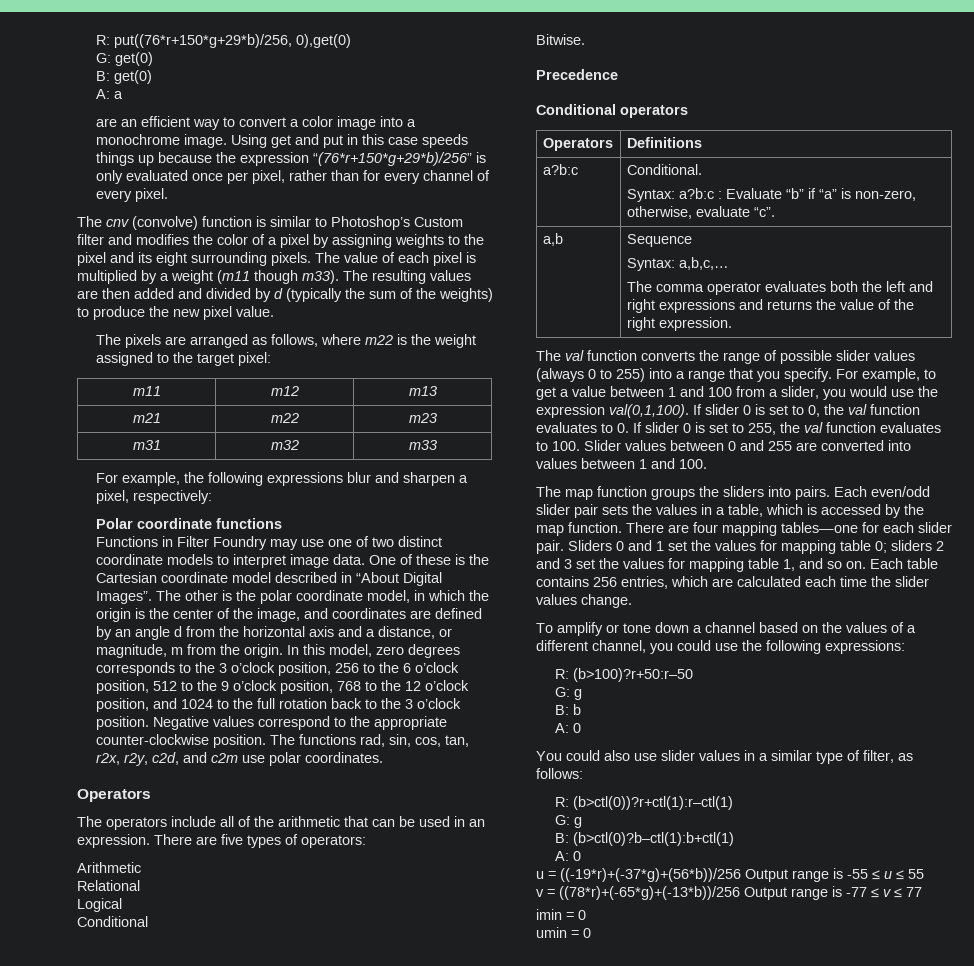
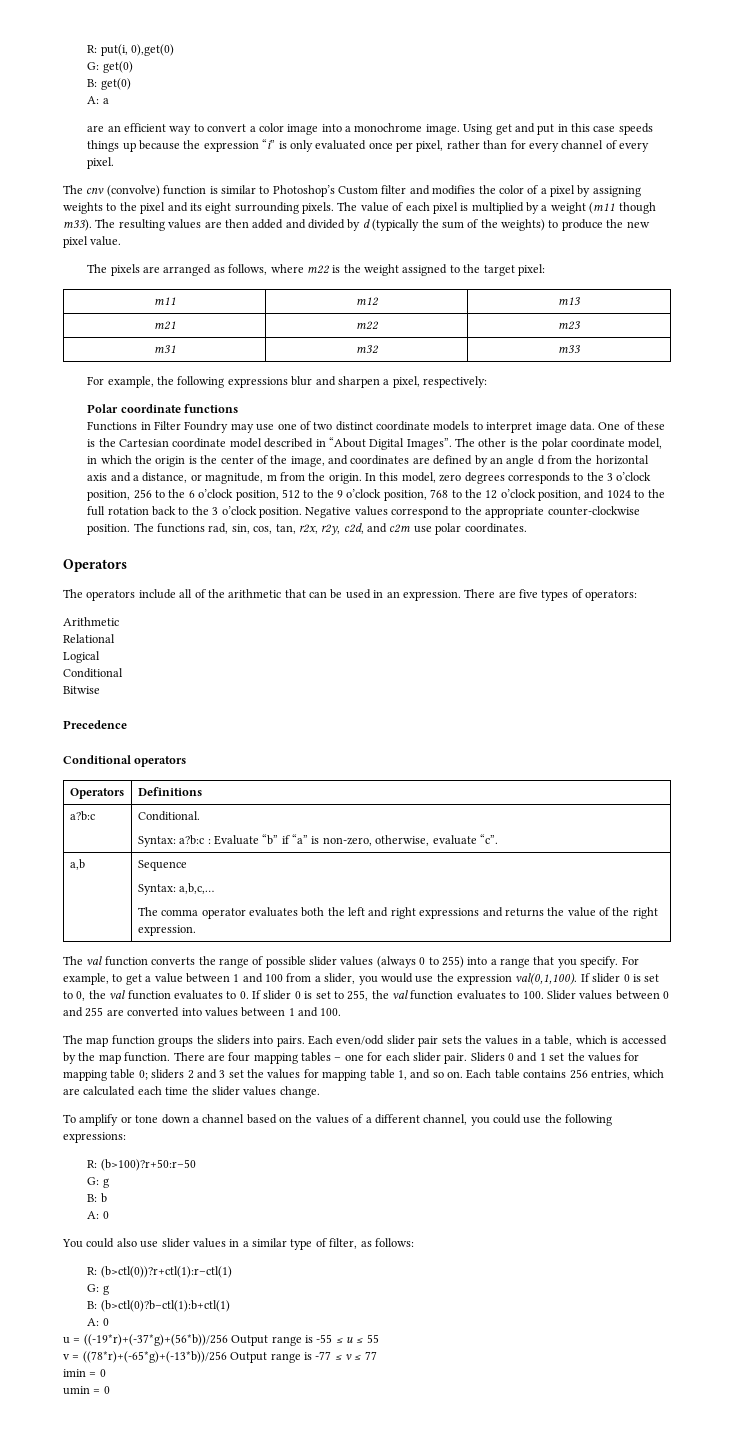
[96,34,293,48] R: put((76*r+150*g+29*b)/256, -> [87,44,128,56] R: put(i,
[313,152,473,166] “(76*r+150*g+29*b)/256” -> [262,139,276,149] “i”
[536,34,585,45] Bitwise. -> [63,686,100,694] Bitwise
[781,522,858,533] tables—one -> [301,1052,364,1062] tables – one

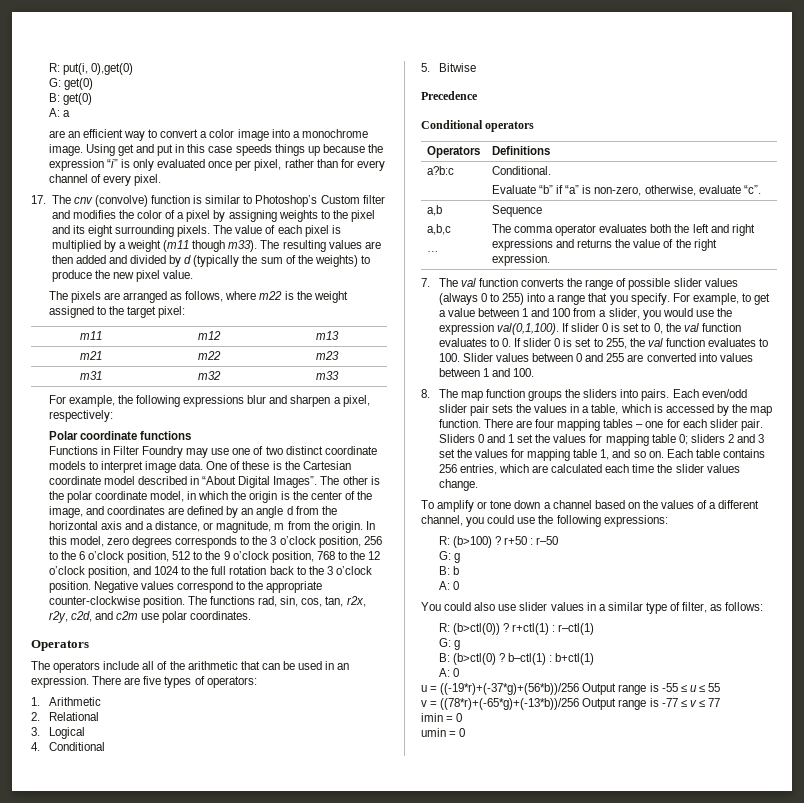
(115, 163) none -> [31,195,46,204] 17.
(638, 595) none -> [31,697,40,706] 1.
(119, 621) none -> [31,712,40,721] 2.
(115, 638) none -> [31,727,40,736] 3.
(100, 657) none -> [31,742,40,751] 4.
(123, 673) none -> [421,63,430,72] 5.
[137,835,211,847] Syntax: a?b:c : -> (551, 170) none
(85, 864) none -> [426,224,451,235] [426,251,439,252] // a,b,c // …
[137,883,215,895] // Syntax: a,b,c,… -> (542, 211) none
(196, 930) none -> [421,278,430,287] 7.
(342, 1012) none -> [421,389,430,398] 8.
[100,1159,196,1171] (b>100)?r+50:r–50 -> [452,536,559,548] (b>100) ? r+50 : r–50
[100,1266,232,1278] [87,1284,109,1295] [87,1300,230,1312] (b>ctl(0))?r+ctl(1):r–ctl(1) // G: g // B: (b>ctl(0)?b–ctl(1):b+ctl(1) -> [452,623,595,635] [438,638,460,650] [438,653,595,665] (b>ctl(0)) ? r+ctl(1) : r–ctl(1) // G: g // B: (b>ctl(0) ? b–ctl(1) : b+ctl(1)

